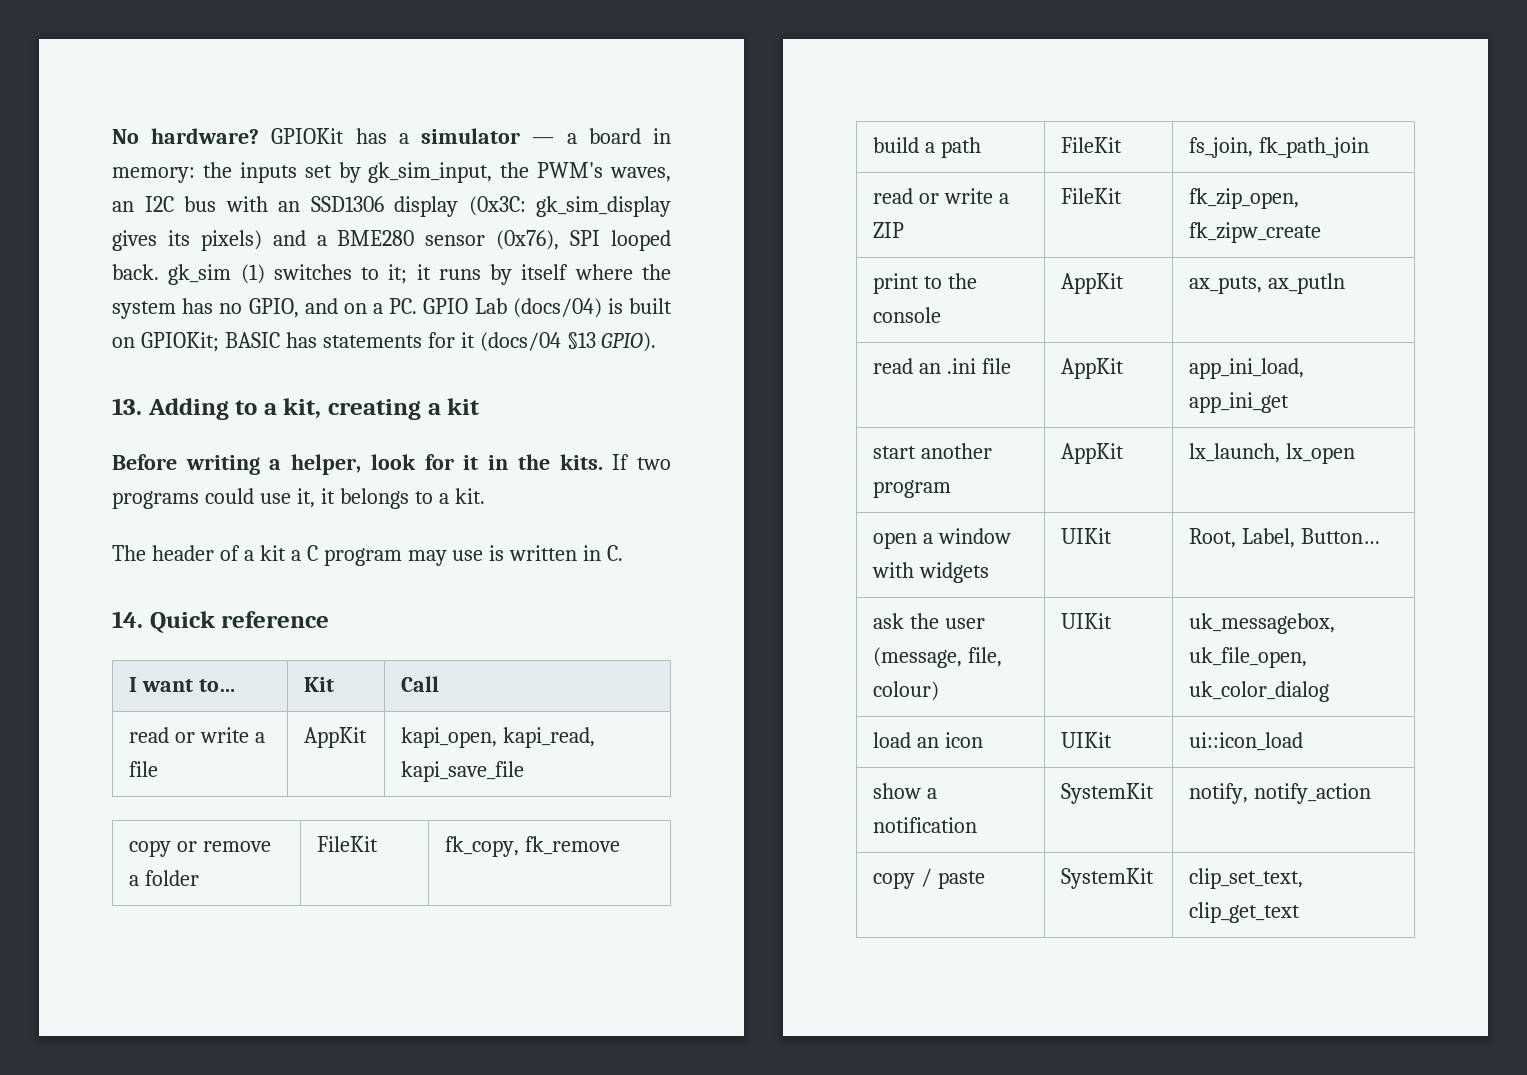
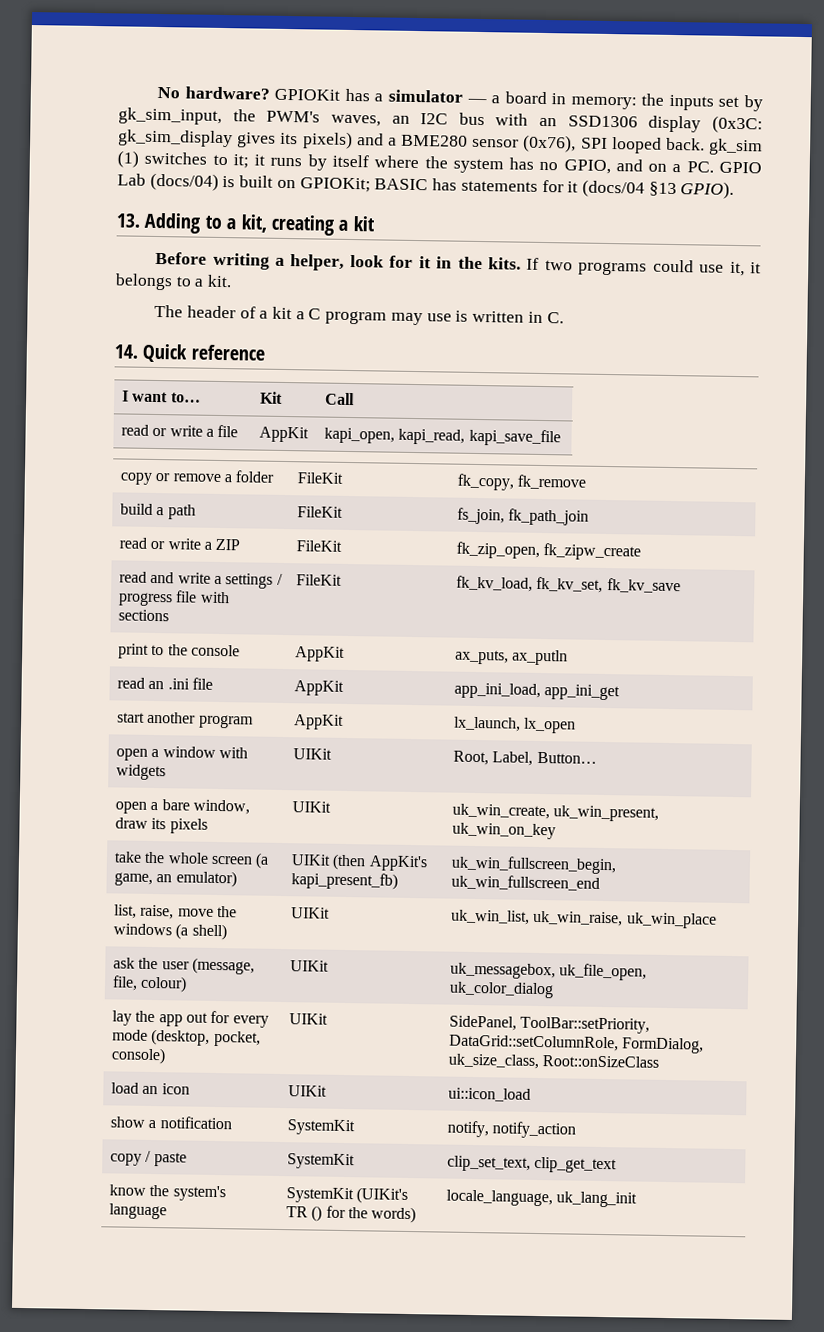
(1322, 232) none -> [118,571,283,589] [117,590,230,607] [117,609,169,622] [295,574,342,586] [455,575,681,594] // read and write a settings / progress file with sections | FileKit | fk_kv_load, fk_kv_set, fk_kv_save
(1381, 536) none -> [114,799,250,815] [114,817,208,834] [291,801,331,813] [451,803,660,822] [451,822,556,840] [113,851,270,869] [113,870,237,888] [290,853,428,872] [290,872,398,890] [450,855,617,875] [450,874,600,891] [113,904,237,920] [112,923,227,941] [290,907,330,919] [450,909,717,929] // open a bare window, draw its pixels | UIKit | uk_win_create, uk_win_present, uk_win_on_key // take the whole screen (a game, an emulator) | UIKit (then AppKit's kapi_present_fb) | uk_win_fullscreen_begin, uk_win_fullscreen_end // list, raise, move the windows (a shell) | UIKit | uk_win_list, uk_win_raise, uk_win_place
(1330, 691) none -> [111,1010,269,1028] [111,1028,261,1047] [110,1047,166,1065] [288,1013,328,1025] [448,1015,651,1034] [448,1034,705,1054] [447,1053,660,1070] // lay the app out for every mode (desktop, pocket, console) | UIKit | SidePanel, ToolBar::setPriority, DataGrid::setColumnRole, FormDialog, uk_size_class, Root::onSizeClass
(1301, 912) none -> [108,1184,226,1202] [108,1203,167,1220] [285,1187,409,1205] [285,1205,417,1224] [445,1189,638,1208] // know the system's language | SystemKit (UIKit's TR () for the words) | locale_language, uk_lang_init

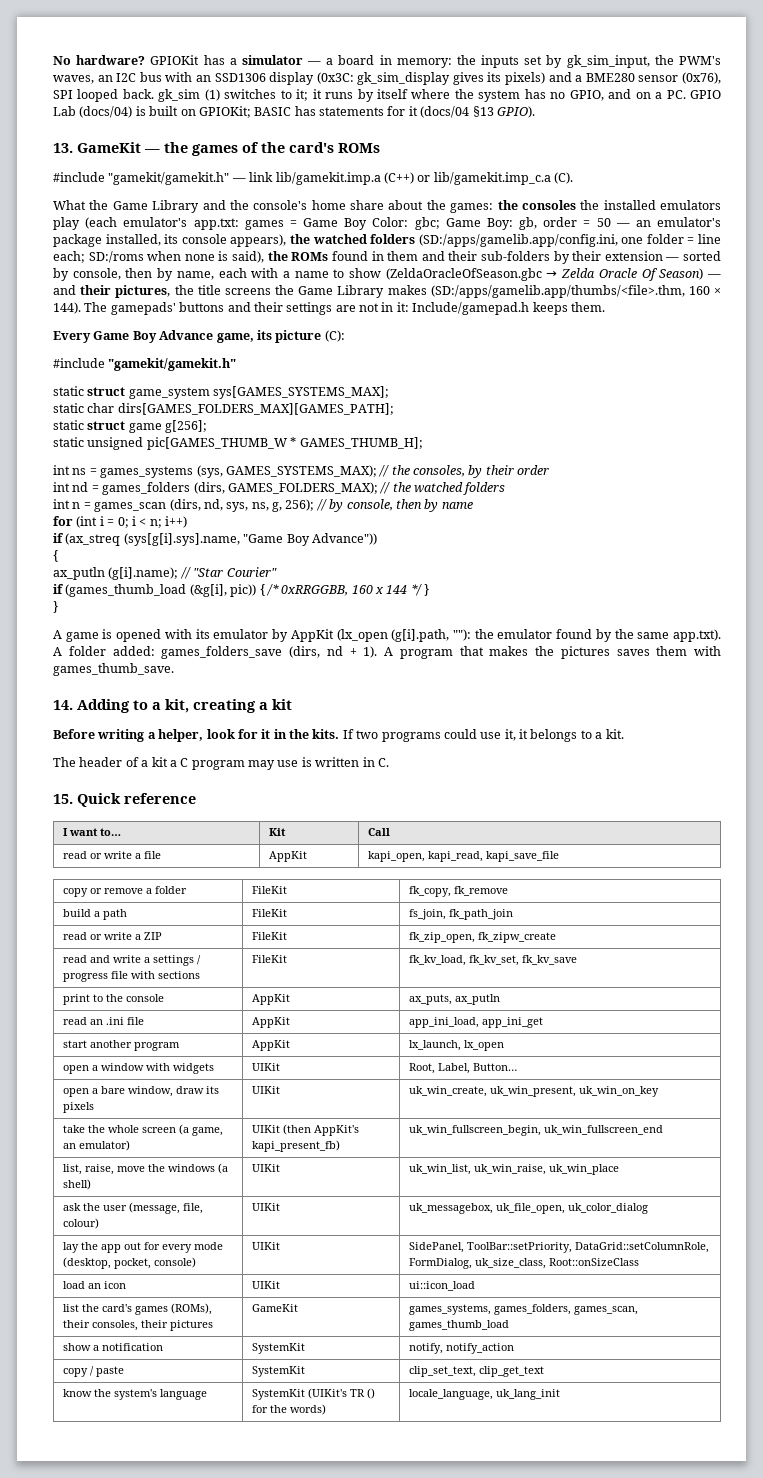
(140, 220) none -> [77,142,380,156] [53,172,573,185] [53,200,721,213] [53,217,721,230] [53,234,722,247] [53,251,721,264] [53,268,722,281] [53,285,721,298] [53,302,605,315] [53,330,345,343] [53,358,237,371] [53,386,390,399] [53,403,394,415] [53,420,208,433] [53,437,423,450] [53,465,550,478] [53,482,506,495] [53,499,473,512] [53,516,187,528] [53,533,377,546] [53,550,58,562] [53,567,277,580] [53,584,430,597] [53,601,58,613] [53,629,721,642] [53,646,721,659] [53,663,174,676] [53,700,73,710] GameKit — the games of the card's ROMs // #include "gamekit/gamekit.h" — link lib/gamekit.imp.a (C++) or lib/gamekit.imp_c.a (C). // What the Game Library and the console's home share about the games: the consoles the installed emulators play (each emulator's app.txt: games = Game Boy Color: gbc; Game Boy: gb, order = 50 — an emulator's package installed, its console appears), the watched folders (SD:/apps/gamelib.app/config.ini, one folder = line each; SD:/roms when none is said), the ROMs found in them and their sub-folders by their extension — sorted by console, then by name, each with a name to show (ZeldaOracleOfSeason.gbc → Zelda Oracle Of Season) — and their pictures, the title screens the Game Library makes (SD:/apps/gamelib.app/thumbs/<file>.thm, 160 × 144). The gamepads' buttons and their settings are not in it: Include/gamepad.h keeps them. // Every Game Boy Advance game, its picture (C): // #include "gamekit/gamekit.h" // static struct game_system sys[GAMES_SYSTEMS_MAX]; // static char dirs[GAMES_FOLDERS_MAX][GAMES_PATH]; // static struct game g[256]; // static unsigned pic[GAMES_THUMB_W * GAMES_THUMB_H]; // int ns = games_systems (sys, GAMES_SYSTEMS_MAX); // the consoles, by their order // int nd = games_folders (dirs, GAMES_FOLDERS_MAX); // the watched folders // int n = games_scan (dirs, nd, sys, ns, g, 256); // by console, then by name // for (int i = 0; i < n; i++) // if (ax_streq (sys[g[i].sys].name, "Game Boy Advance")) // { // ax_putln (g[i].name); // "Star Courier" // if (games_thumb_load (&g[i], pic)) { /* 0xRRGGBB, 160 x 144 */ } // } // A game is opened with its emulator by AppKit (lx_open (g[i].path, ""): the emulator found by the same app.txt). A folder added: games_folders_save (dirs, nd + 1). A program that makes the pictures saves them with games_thumb_save. // 14.
[114,344,138,359] 14. -> [53,794,73,804] 15.
(531, 1094) none -> [62,1303,212,1315] [62,1320,213,1331] [251,1304,298,1312] [408,1304,638,1315] [408,1320,509,1331] // list the card's games (ROMs), their consoles, their pictures | GameKit | games_systems, games_folders, games_scan, games_thumb_load

